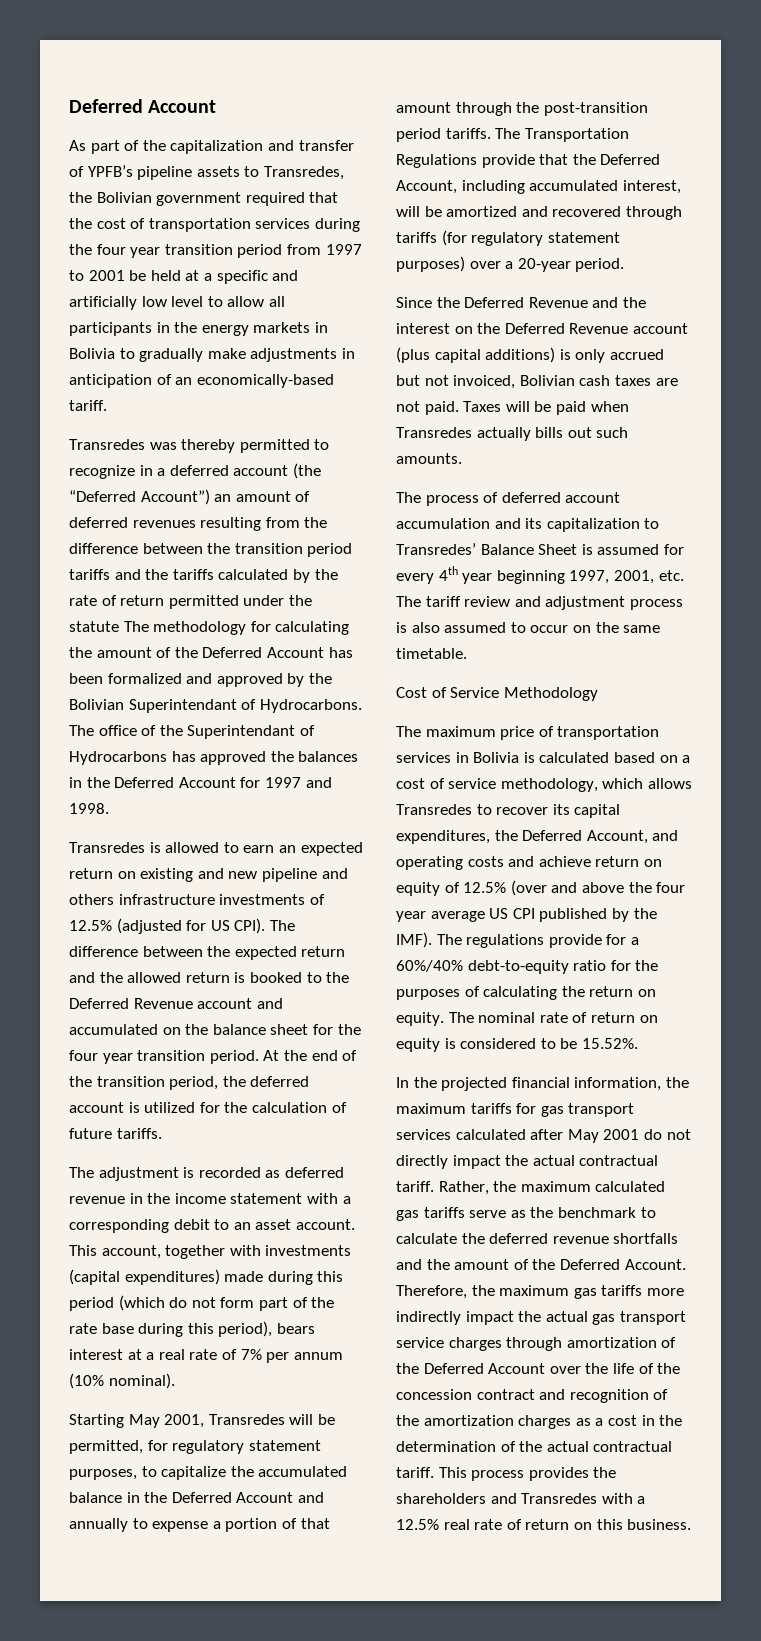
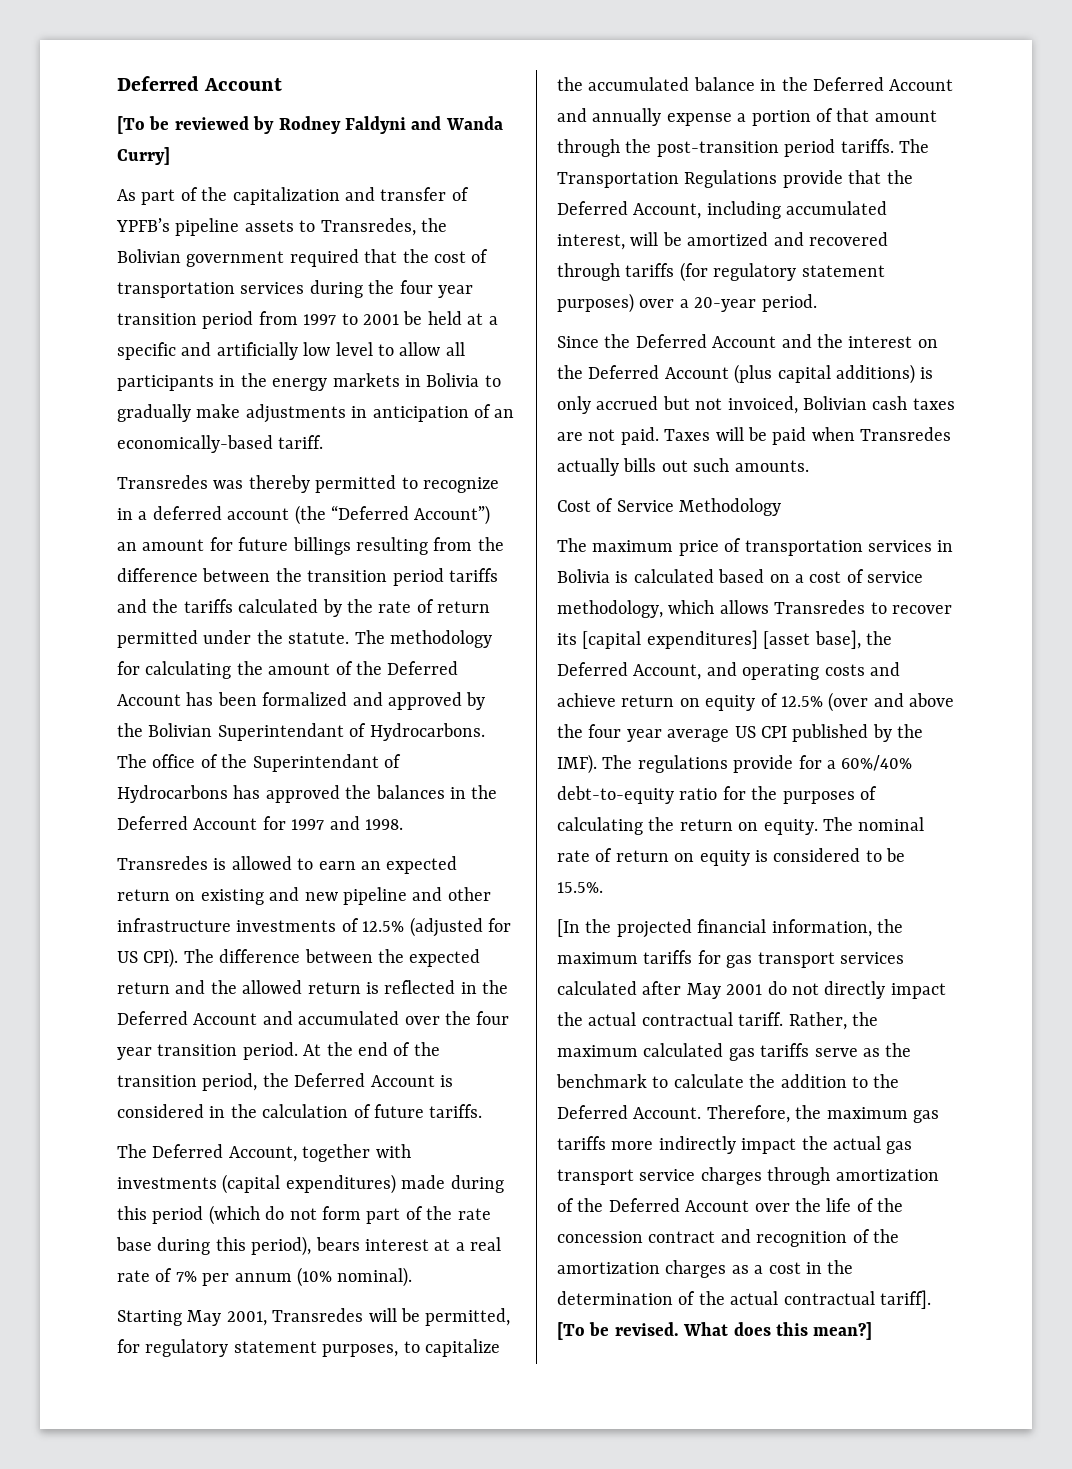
[69,99,217,113] Deferred Account -> [117,76,283,91] [117,116,503,134] [117,147,170,165] Deferred Account // [To be reviewed by Rodney Faldyni and Wanda Curry]
[295,491,311,502] [69,517,196,528] of deferred revenues -> [209,537,351,555] for future billings
[69,621,119,632] statute -> [288,632,350,644] statute.
[69,894,114,905] others -> [447,887,491,901] other
[249,972,350,983] [69,998,283,1009] [69,1024,333,1035] booked to the Deferred Revenue account and accumulated on the balance sheet for -> [384,980,509,994] [117,1011,440,1025] reflected in the Deferred Account and accumulated over
[250,1076,310,1087] [69,1102,220,1113] deferred account is utilized for -> [294,1073,453,1087] [117,1104,226,1118] Deferred Account is considered in
[98,1167,344,1181] [69,1193,351,1204] [69,1219,355,1233] [69,1245,161,1259] adjustment is recorded as deferred revenue in the income statement with a corresponding debit to an asset account. This account, -> [152,1144,297,1162] Deferred Account,
[132,1518,148,1529] to -> (662, 117) none
[528,297,588,308] Revenue -> [712,336,777,348] Account
[569,323,688,334] Revenue account -> [664,367,729,379] Account
[396,492,621,506] [396,518,660,532] [396,543,684,555] [396,566,684,584] [396,596,683,610] [396,622,661,633] [396,648,467,659] // The process of deferred account accumulation and its capitalization to Transredes’ Balance Sheet is assumed for every 4th year beginning 1997, 2001, etc. The tariff review and adjustment process is also assumed to occur on the same timetable. -> (809, 466) none
[574,804,621,818] [396,830,490,844] capital expenditures, -> [582,630,861,649] [capital expenditures] [asset base],
[581,1038,638,1049] [396,1077,409,1088] 15.52%. // In -> [557,882,603,893] [557,919,580,937] 15.5%. // [In
[489,1233,679,1244] [396,1259,529,1270] deferred revenue shortfalls and the amount of -> [780,1074,868,1088] addition to
[396,1467,617,1481] [396,1493,646,1504] [396,1519,692,1530] tariff. This process provides the shareholders and Transredes with a 12.5% real rate of return on this business. -> [880,1290,931,1309] [557,1322,873,1340] tariff]. [To be revised. What does this mean?]

